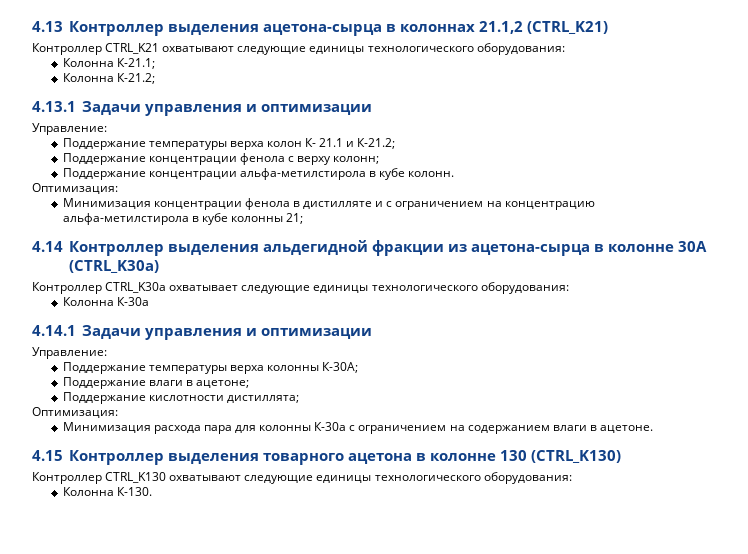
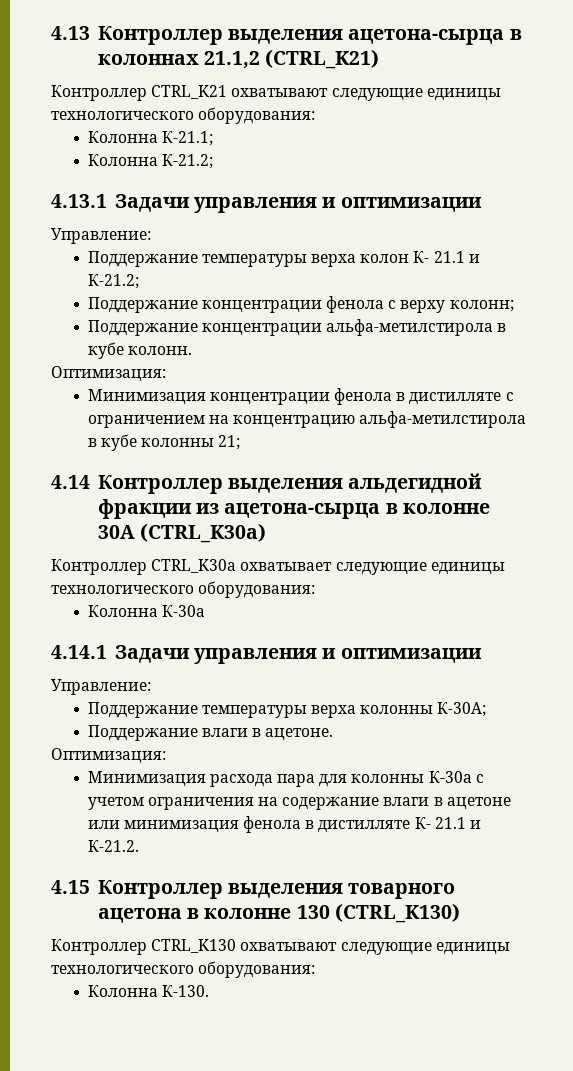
[375,201,384,207] и -> (502, 398) none
[195,380,249,388] [62,392,299,404] ацетоне; // Поддержание кислотности дистиллята; -> [265,728,334,741] ацетоне.
[358,425,653,434] ограничением на содержанием влаги в ацетоне. -> [87,797,511,810] [87,816,481,833] [87,840,139,852] учетом ограничения на содержание влаги в ацетоне или минимизация фенола в дистилляте К- 21.1 и К-21.2.

